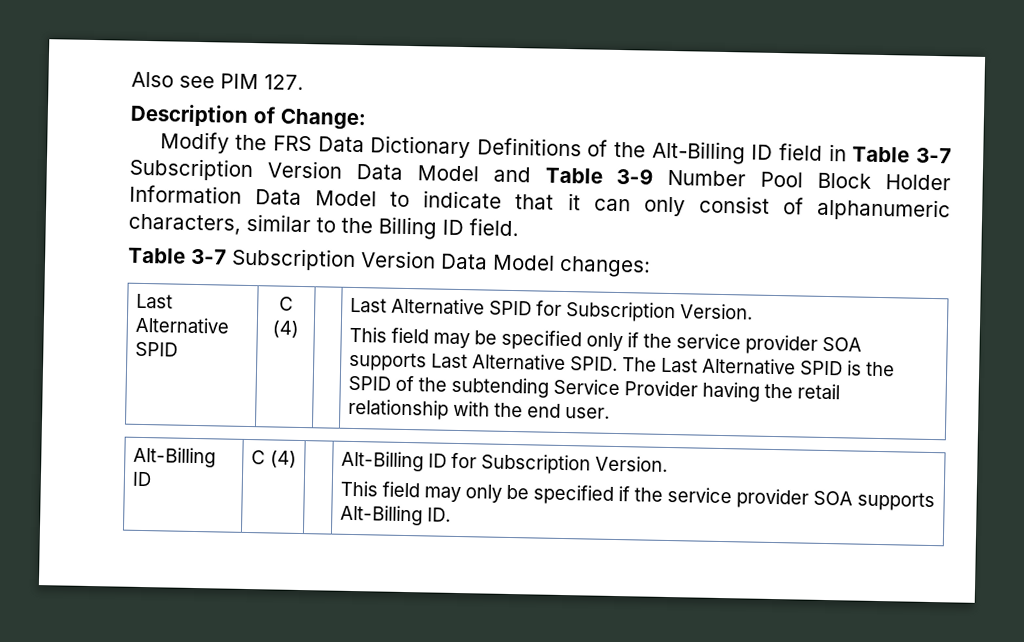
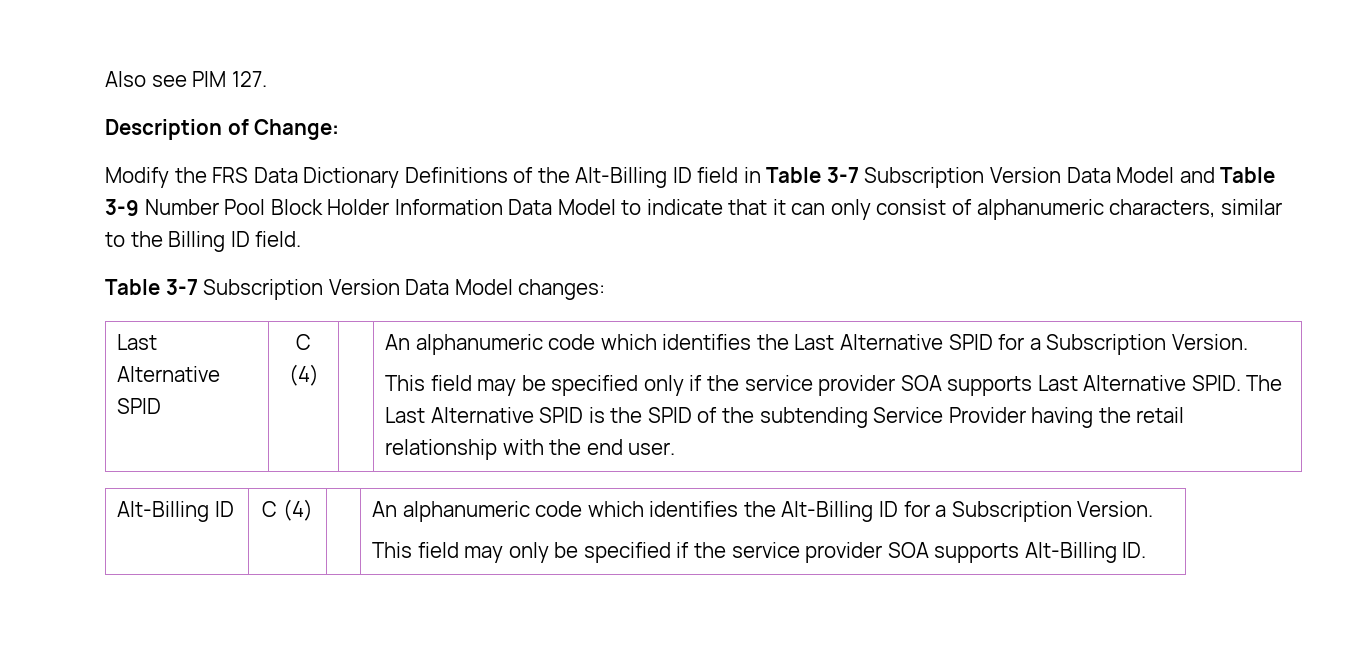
(299, 329) none -> [385,334,789,355] An alphanumeric code which identifies the
(562, 308) none -> [1029,338,1041,350] a
(297, 459) none -> [372,501,776,522] An alphanumeric code which identifies the
(477, 460) none -> [935,505,947,517] a

